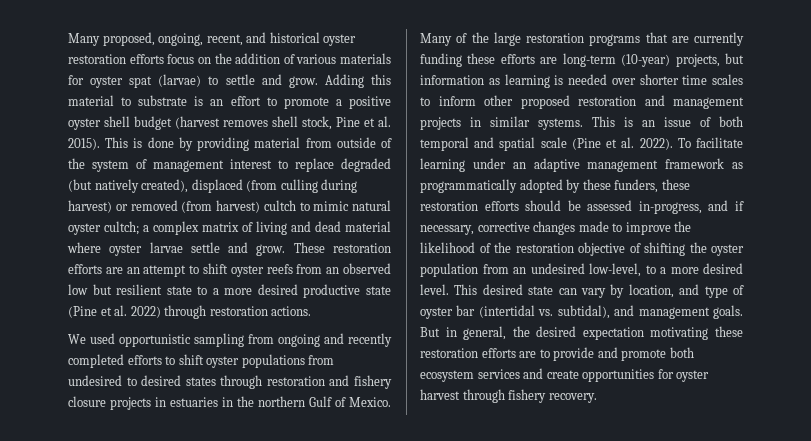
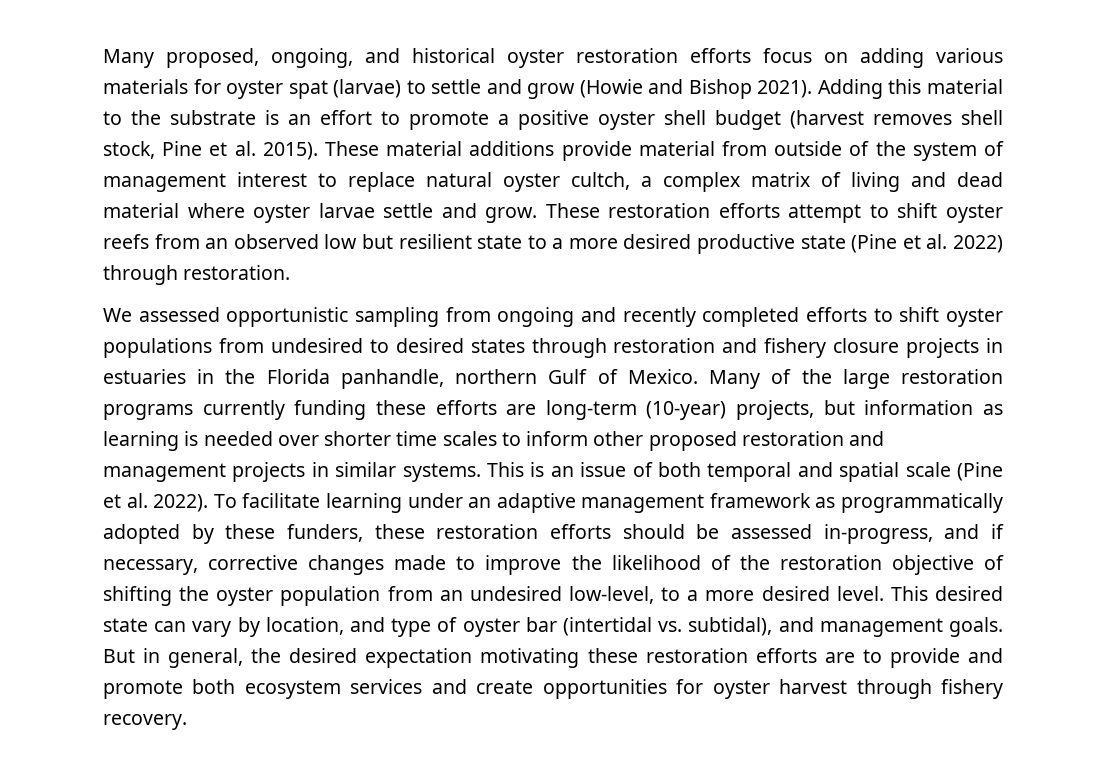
[206,34,243,46] recent, -> (353, 58) none
[214,53,295,64] the addition of -> [860,48,924,68] adding
[288,76,318,88] grow. -> [527,79,813,99] grow (Howie and Bishop 2021).
(132, 101) none -> [131,110,161,125] the
[105,137,250,151] This is done by providing -> [325,141,632,161] These material additions provide
[341,158,391,172] [68,179,358,193] [68,200,350,213] degraded (but natively created), displaced (from culling during harvest) or removed (from harvest) cultch to mimic -> (415, 182) none
[104,221,139,235] cultch; -> [571,172,630,190] cultch,
[105,267,140,274] are an -> (780, 210) none
[209,306,312,316] restoration actions. -> [183,265,291,280] restoration.
[90,333,115,344] used -> [138,307,220,322] assessed
(254, 401) none -> [266,369,444,389] Florida panhandle,
[645,32,689,43] that are -> (193, 412) none

